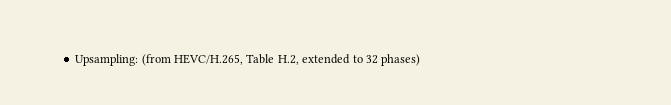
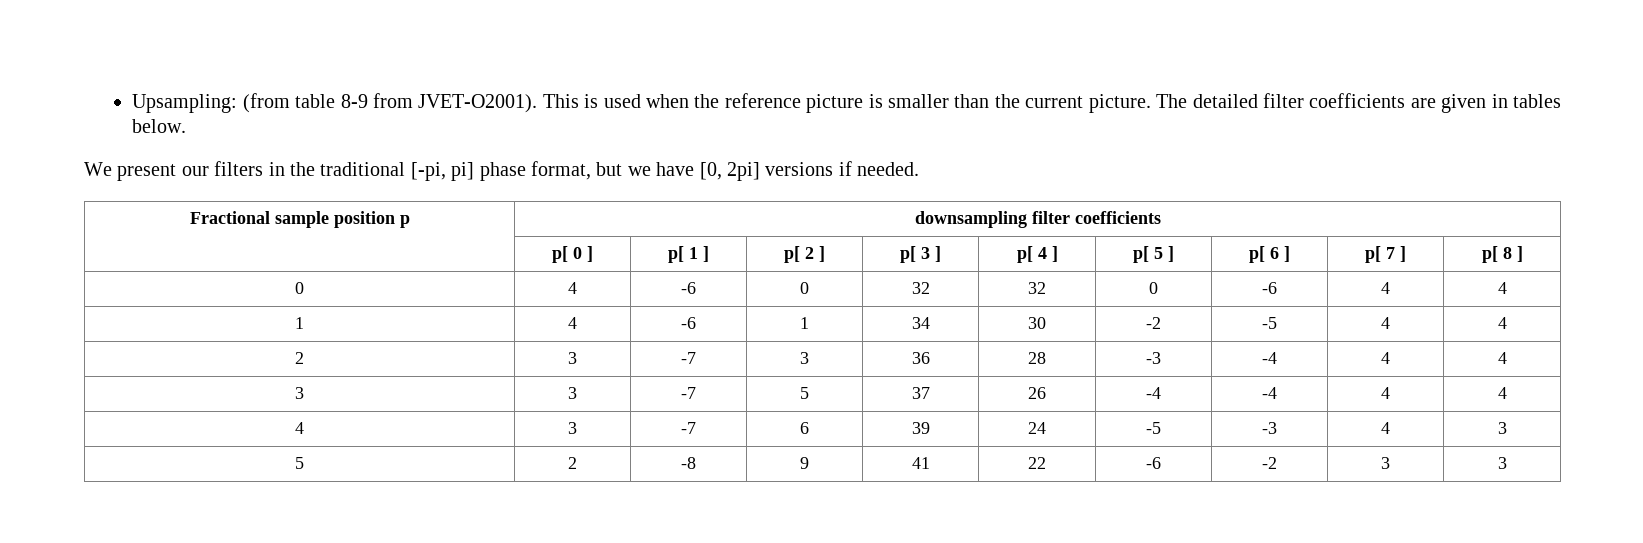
[174,54,421,66] HEVC/H.265, Table H.2, extended to 32 phases) -> [295,93,1562,113] [132,119,187,133] [84,161,920,181] [189,211,410,228] [914,211,1161,228] [552,246,593,263] [668,246,709,263] [784,246,825,263] [900,246,941,263] [1016,246,1058,263] [1133,246,1174,263] [1249,246,1290,263] [1365,246,1406,263] [1481,246,1523,263] [295,282,304,294] [568,282,577,294] [681,282,696,294] [800,282,809,294] [911,282,930,294] [1028,282,1046,294] [1149,282,1158,294] [1262,282,1277,294] [1381,282,1390,294] [1497,282,1507,294] [295,317,304,329] [568,317,577,329] [681,317,696,329] [800,317,809,329] [911,317,930,329] [1028,317,1046,329] [1146,317,1161,329] [1262,317,1277,329] [1381,317,1390,329] [1497,317,1507,329] [295,352,304,364] [568,352,577,364] [681,352,696,364] [800,352,809,364] [911,352,930,364] [1028,352,1046,364] [1146,352,1161,364] [1262,352,1277,364] [1381,352,1390,364] [1497,352,1507,364] [295,387,304,399] [568,387,577,399] [681,387,696,399] [800,387,809,399] [911,387,930,399] [1028,387,1046,399] [1146,387,1161,399] [1262,387,1277,399] [1381,387,1390,399] [1497,387,1507,399] [295,422,304,434] [568,422,577,434] [681,422,696,434] [800,422,809,434] [911,422,930,434] [1028,422,1046,434] [1146,422,1161,434] [1262,422,1277,434] [1381,422,1390,434] [1497,422,1507,434] [295,457,304,469] [568,457,577,469] [681,457,696,469] [800,457,809,469] [911,457,930,469] [1028,457,1046,469] [1146,457,1161,469] [1262,457,1277,469] [1381,457,1390,469] [1497,457,1507,469] table 8-9 from JVET-O2001). This is used when the reference picture is smaller than the current picture. The detailed filter coefficients are given in tables below. // We present our filters in the traditional [-pi, pi] phase format, but we have [0, 2pi] versions if needed. // Fractional sample position p | downsampling filter coefficients // | p[ 0 ] | p[ 1 ] | p[ 2 ] | p[ 3 ] | p[ 4 ] | p[ 5 ] | p[ 6 ] | p[ 7 ] | p[ 8 ] // 0 | 4 | -6 | 0 | 32 | 32 | 0 | -6 | 4 | 4 // 1 | 4 | -6 | 1 | 34 | 30 | -2 | -5 | 4 | 4 // 2 | 3 | -7 | 3 | 36 | 28 | -3 | -4 | 4 | 4 // 3 | 3 | -7 | 5 | 37 | 26 | -4 | -4 | 4 | 4 // 4 | 3 | -7 | 6 | 39 | 24 | -5 | -3 | 4 | 3 // 5 | 2 | -8 | 9 | 41 | 22 | -6 | -2 | 3 | 3

